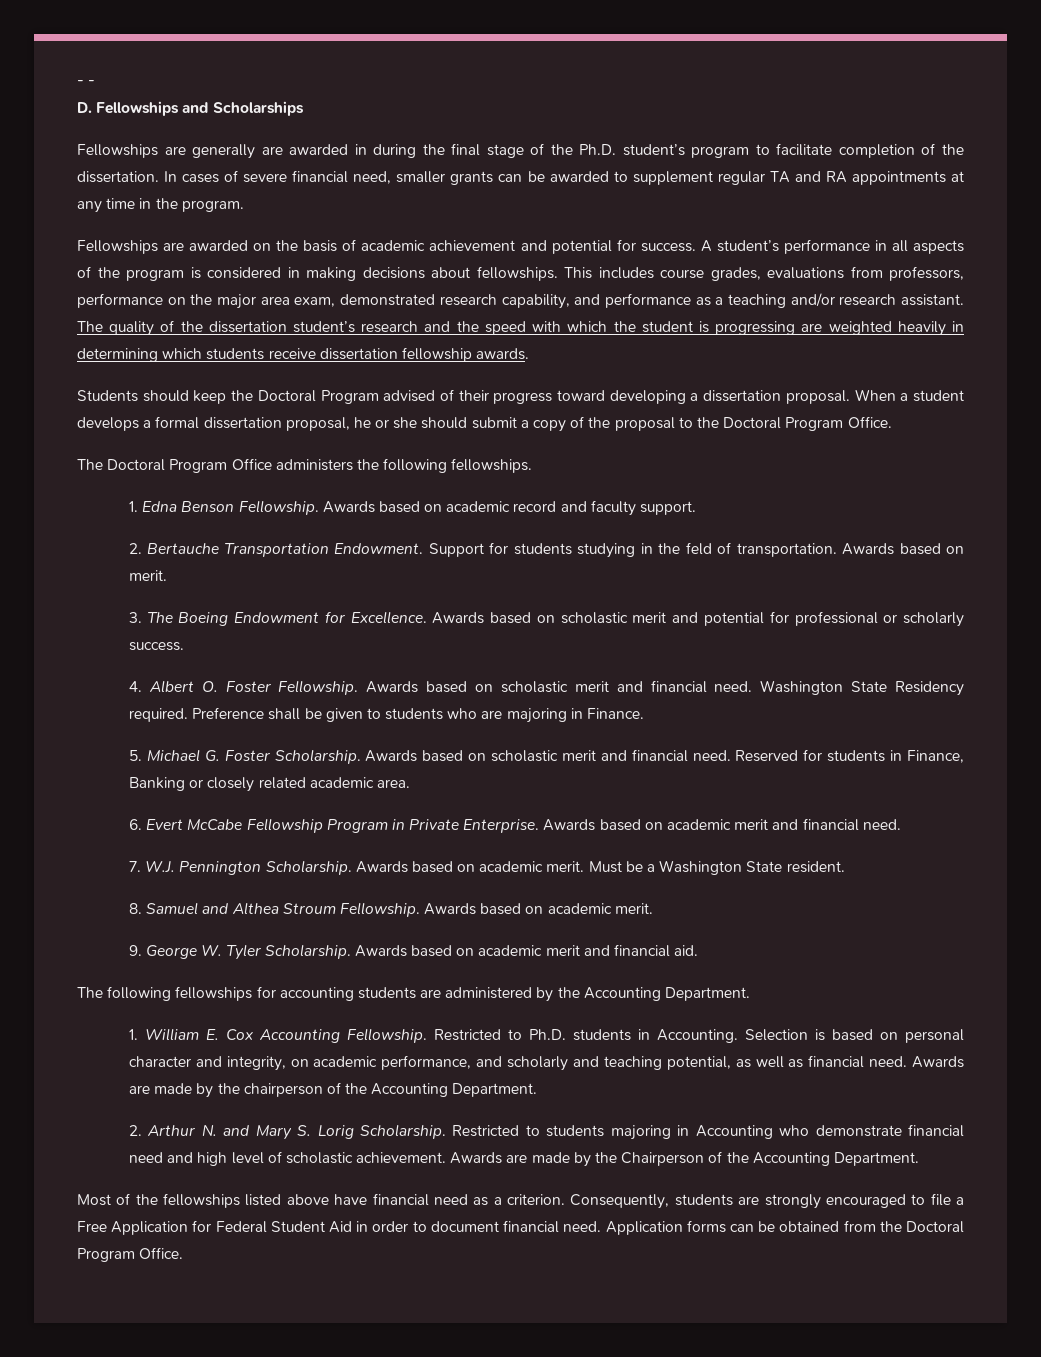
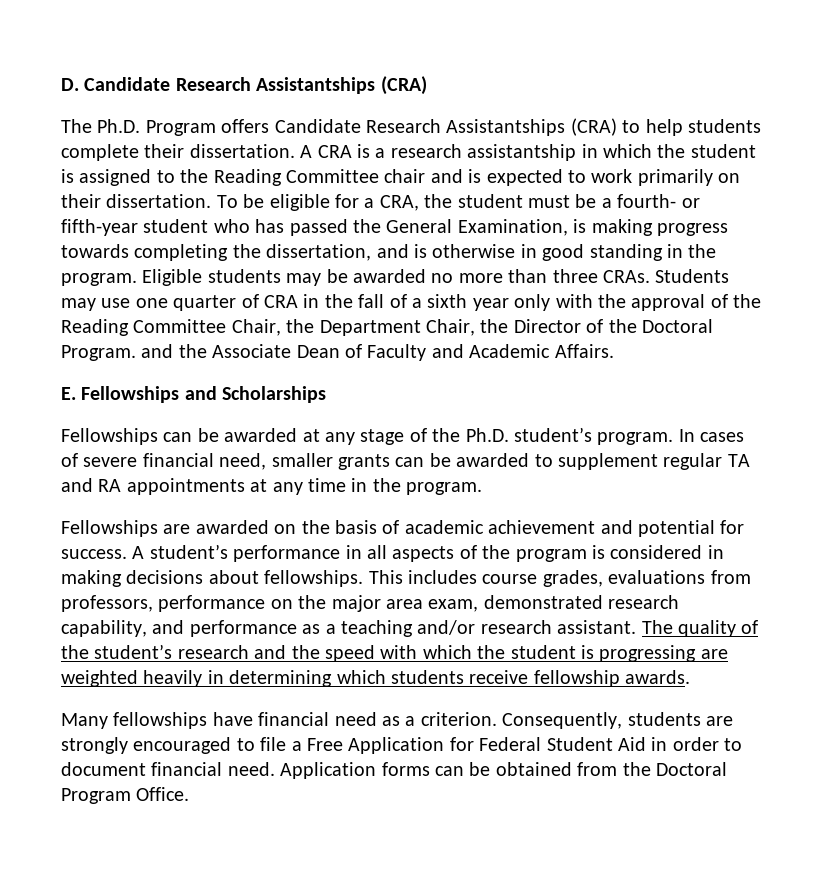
[77,80,96,86] [77,101,304,116] [77,143,481,159] - - // D. Fellowships and Scholarships // Fellowships are generally are awarded in during the final -> [61,76,427,95] [61,118,761,136] [61,144,756,161] [61,169,741,186] [61,194,700,211] [61,219,728,236] [61,244,717,261] [61,269,730,286] [61,294,762,311] [61,319,713,336] [61,344,614,361] [61,386,327,403] [61,428,355,445] D. Candidate Research Assistantships (CRA) // The Ph.D. Program offers Candidate Research Assistantships (CRA) to help students complete their dissertation. A CRA is a research assistantship in which the student is assigned to the Reading Committee chair and is expected to work primarily on their dissertation. To be eligible for a CRA, the student must be a fourth- or fifth-year student who has passed the General Examination, is making progress towards completing the dissertation, and is otherwise in good standing in the program. Eligible students may be awarded no more than three CRAs. Students may use one quarter of CRA in the fall of a sixth year only with the approval of the Reading Committee Chair, the Department Chair, the Director of the Doctoral Program. and the Associate Dean of Faculty and Academic Affairs. // E. Fellowships and Scholarships // Fellowships can be awarded at any
[691,143,964,158] [77,171,159,183] program to facilitate completion of the dissertation. -> [597,432,674,445] program.
[208,321,287,333] dissertation -> (89, 652) none
[319,348,398,360] dissertation -> (529, 677) none
[77,389,965,404] [77,416,892,432] [77,458,533,473] [128,500,697,516] [128,542,964,558] [128,570,167,581] [128,611,964,627] [128,642,184,651] [128,680,964,696] [128,707,645,723] [128,749,964,764] [128,777,410,792] [128,818,901,833] [128,860,845,875] [128,902,653,917] [128,944,699,960] [77,986,751,1002] [128,1028,964,1043] [128,1055,964,1071] [128,1082,538,1098] [128,1124,964,1140] [128,1151,919,1167] [77,1193,329,1208] Students should keep the Doctoral Program advised of their progress toward developing a dissertation proposal. When a student develops a formal dissertation proposal, he or she should submit a copy of the proposal to the Doctoral Program Office. // The Doctoral Program Office administers the following fellowships. // 1. Edna Benson Fellowship. Awards based on academic record and faculty support. // 2. Bertauche Transportation Endowment. Support for students studying in the feld of transportation. Awards based on merit. // 3. The Boeing Endowment for Excellence. Awards based on scholastic merit and potential for professional or scholarly success. // 4. Albert O. Foster Fellowship. Awards based on scholastic merit and financial need. Washington State Residency required. Preference shall be given to students who are majoring in Finance. // 5. Michael G. Foster Scholarship. Awards based on scholastic merit and financial need. Reserved for students in Finance, Banking or closely related academic area. // 6. Evert McCabe Fellowship Program in Private Enterprise. Awards based on academic merit and financial need. // 7. W.J. Pennington Scholarship. Awards based on academic merit. Must be a Washington State resident. // 8. Samuel and Althea Stroum Fellowship. Awards based on academic merit. // 9. George W. Tyler Scholarship. Awards based on academic merit and financial aid. // The following fellowships for accounting students are administered by the Accounting Department. // 1. William E. Cox Accounting Fellowship. Restricted to Ph.D. students in Accounting. Selection is based on personal character and integrity, on academic performance, and scholarly and teaching potential, as well as financial need. Awards are made by the chairperson of the Accounting Department. // 2. Arthur N. and Mary S. Lorig Scholarship. Restricted to students majoring in Accounting who demonstrate financial need and high level of scholastic achievement. Awards are made by the Chairperson of the Accounting Department. // Most of the fellowships listed above -> [61,712,208,729] Many fellowships

